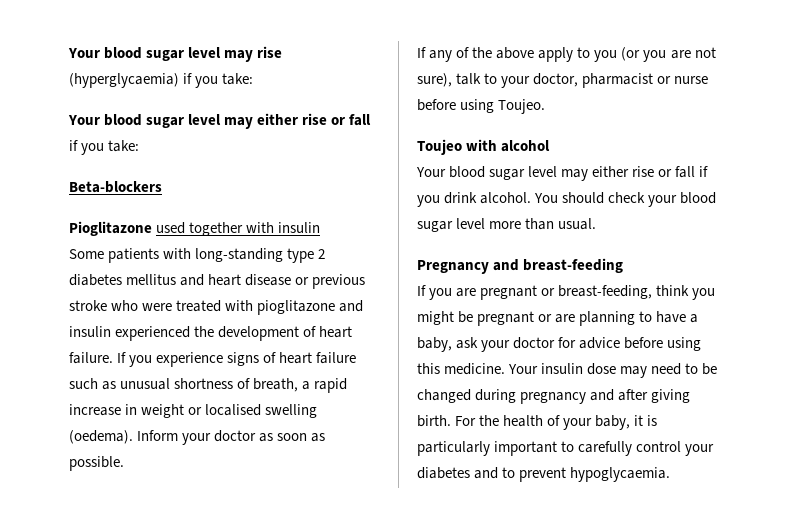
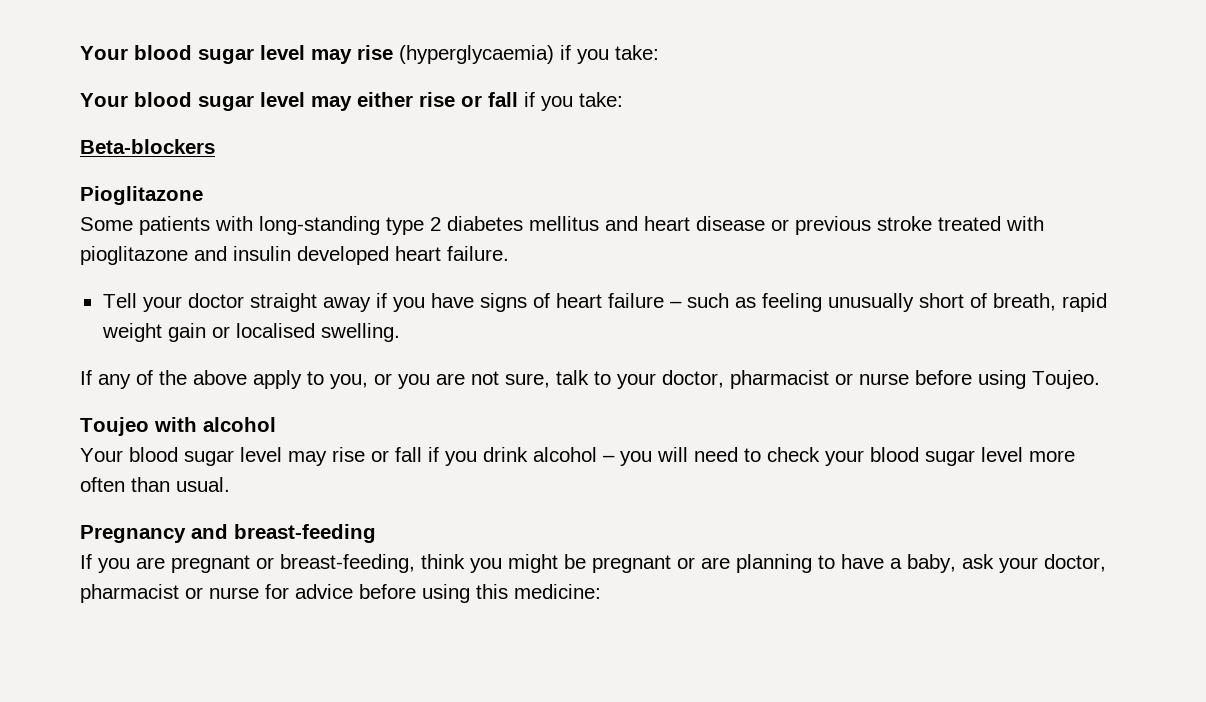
[156,222,321,236] used together with insulin -> (203, 195) none
[111,300,173,311] who were -> (932, 223) none
[115,326,353,341] [69,352,224,367] experienced the development of heart failure. If you experience -> [297,246,509,265] [102,293,474,312] developed heart failure. // Tell your doctor straight away if you have
(357, 358) none -> [669,301,682,308] –
[120,378,348,393] [69,404,318,418] [69,430,326,445] [69,456,124,471] unusual shortness of breath, a rapid increase in weight or localised swelling (oedema). Inform your doctor as soon as possible. -> [761,293,1107,312] [101,323,400,342] feeling unusually short of breath, rapid weight gain or localised swelling.
[594,47,641,62] you (or -> [330,373,392,389] you, or
[417,73,452,87] sure), -> [505,373,550,388] sure,
[592,166,630,177] either -> (327, 458) none
[480,192,605,204] alcohol. You should -> [533,447,761,466] alcohol – you will need to
(522, 225) none -> [80,477,125,492] often
[513,337,556,349] doctor -> [1044,554,1106,572] [80,584,259,603] doctor, pharmacist or nurse
[444,363,718,378] [417,389,691,404] [417,415,658,430] [417,441,715,456] [417,467,671,482] medicine. Your insulin dose may need to be changed during pregnancy and after giving birth. For the health of your baby, it is particularly important to carefully control your diabetes and to prevent hypoglycaemia. -> [514,584,601,599] medicine:

